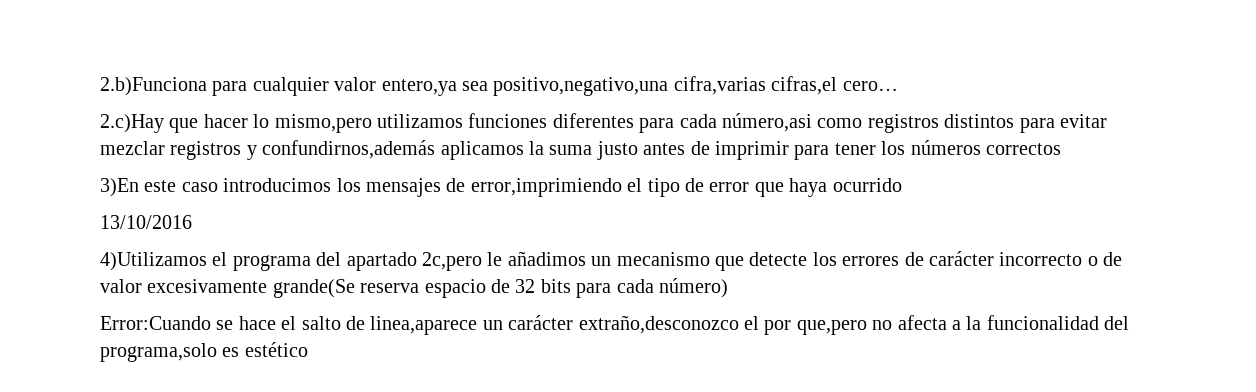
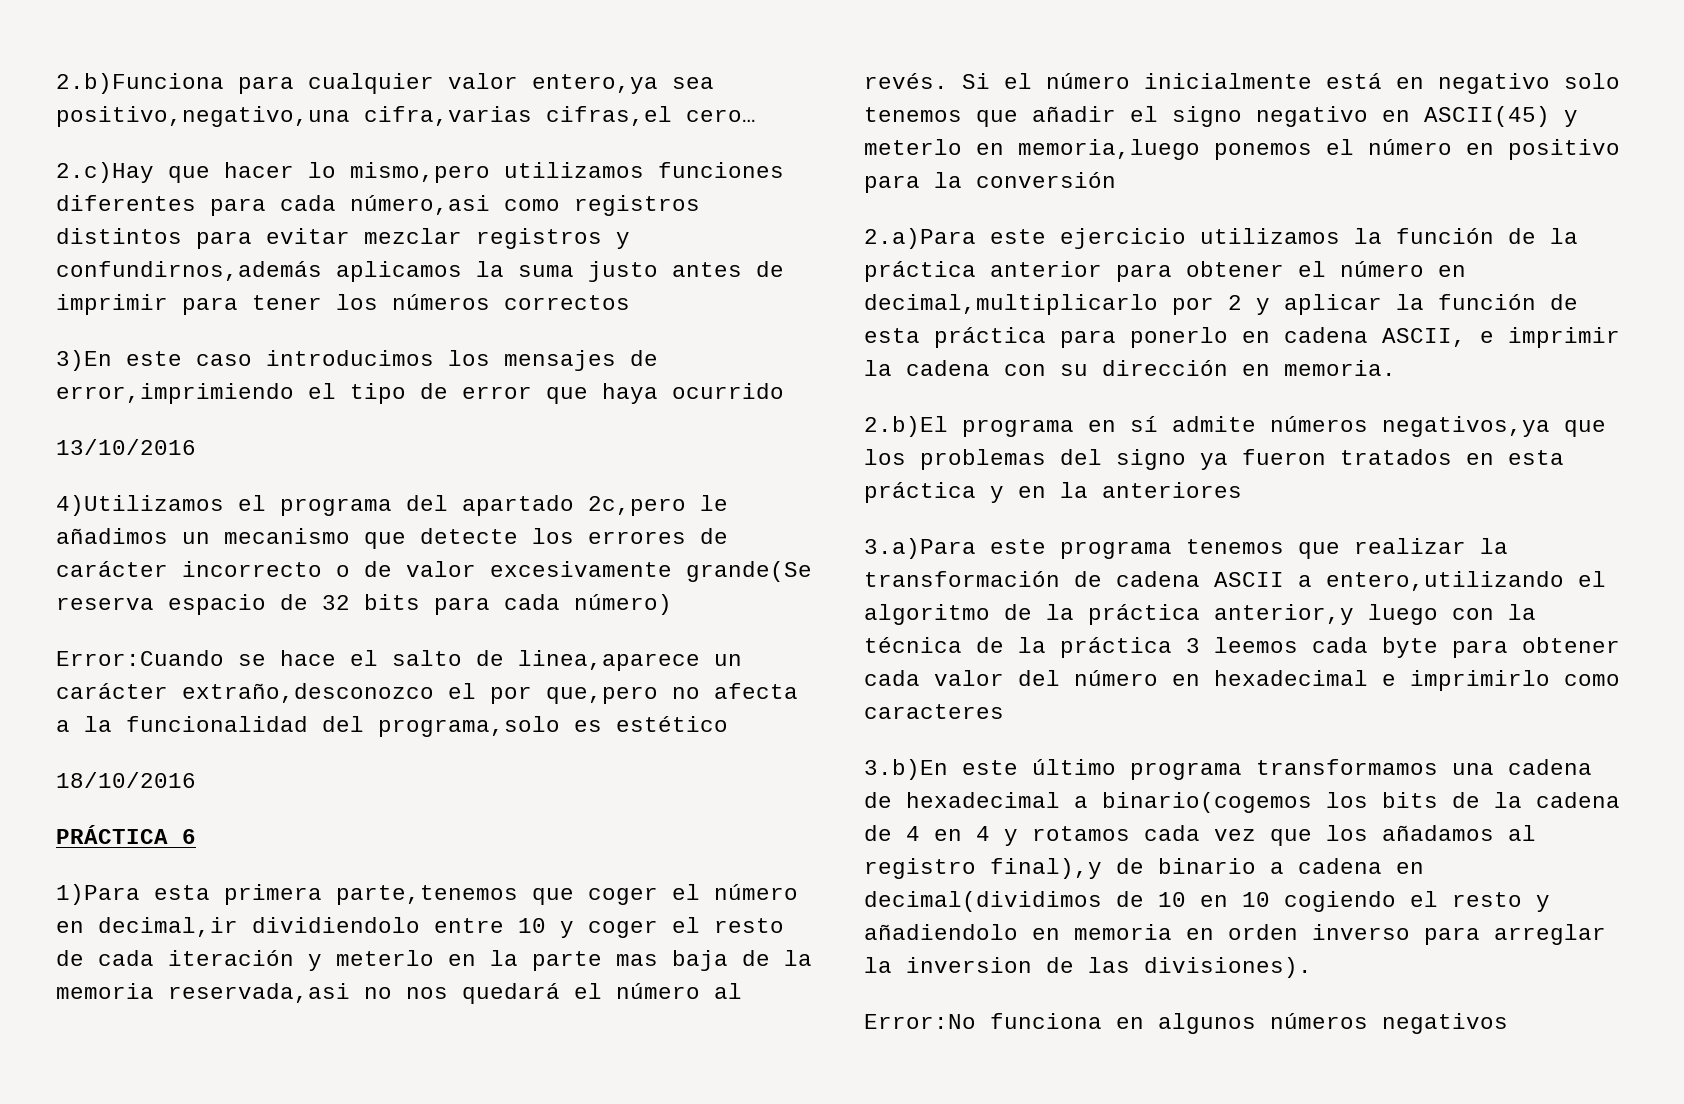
(308, 349) none -> [56,772,196,788] [56,825,196,844] [56,884,798,905] [56,917,784,938] [56,950,812,971] [56,983,742,1004] [864,73,1620,94] [864,106,1578,127] [864,139,1620,160] [864,172,1116,193] [864,228,1578,249] [864,261,1466,282] [864,294,1578,315] [864,327,1620,348] [864,360,1396,376] [864,416,1606,437] [864,449,1564,470] [864,482,1242,503] [864,538,1508,559] [864,571,1606,591] [864,604,1536,625] [864,637,1620,658] [864,670,1620,691] [864,704,1004,719] [864,759,1592,780] [864,792,1620,813] [864,825,1536,846] [864,858,1424,879] [864,891,1550,912] [864,924,1606,945] [864,957,1312,978] [864,1013,1508,1034] // 18/10/2016 // PRÁCTICA 6 // 1)Para esta primera parte,tenemos que coger el número en decimal,ir dividiendolo entre 10 y coger el resto de cada iteración y meterlo en la parte mas baja de la memoria reservada,asi no nos quedará el número al revés. Si el número inicialmente está en negativo solo tenemos que añadir el signo negativo en ASCII(45) y meterlo en memoria,luego ponemos el número en positivo para la conversión // 2.a)Para este ejercicio utilizamos la función de la práctica anterior para obtener el número en decimal,multiplicarlo por 2 y aplicar la función de esta práctica para ponerlo en cadena ASCII, e imprimir la cadena con su dirección en memoria. // 2.b)El programa en sí admite números negativos,ya que los problemas del signo ya fueron tratados en esta práctica y en la anteriores // 3.a)Para este programa tenemos que realizar la transformación de cadena ASCII a entero,utilizando el algoritmo de la práctica anterior,y luego con la técnica de la práctica 3 leemos cada byte para obtener cada valor del número en hexadecimal e imprimirlo como caracteres // 3.b)En este último programa transformamos una cadena de hexadecimal a binario(cogemos los bits de la cadena de 4 en 4 y rotamos cada vez que los añadamos al registro final),y de binario a cadena en decimal(dividimos de 10 en 10 cogiendo el resto y añadiendolo en memoria en orden inverso para arreglar la inversion de las divisiones). // Error:No funciona en algunos números negativos

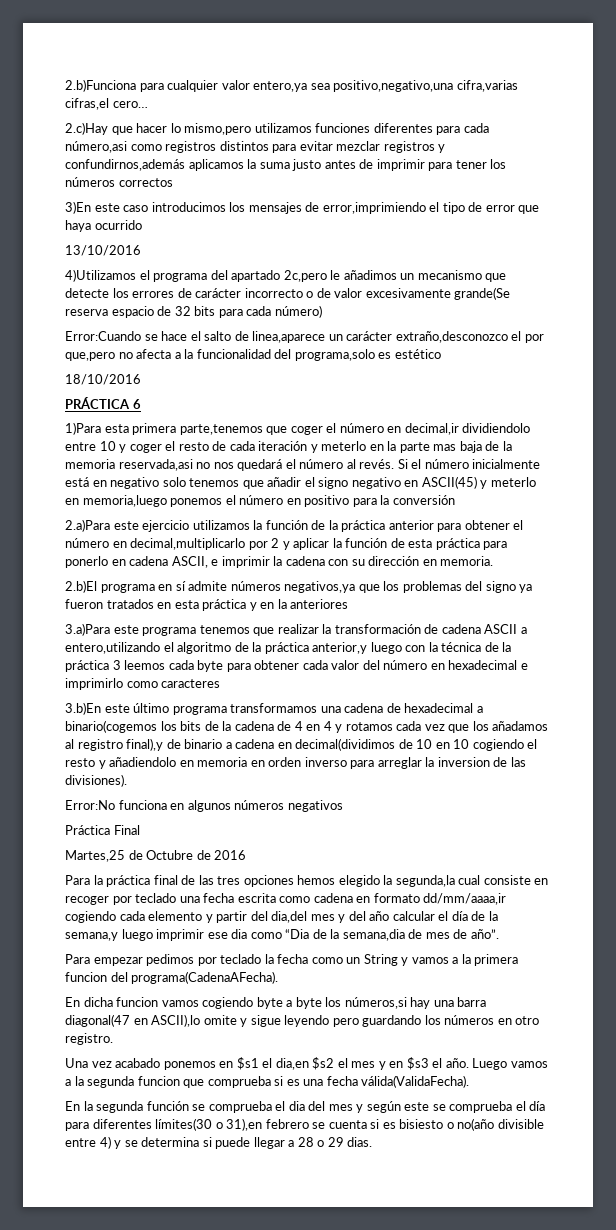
(1508, 1023) none -> [65,825,140,835] [65,850,247,862] [65,875,549,887] [65,893,507,905] [65,911,498,923] [65,929,499,941] [65,954,519,966] [65,971,279,984] [65,997,487,1009] [65,1014,540,1027] [65,1033,113,1045] [65,1057,548,1070] [65,1075,470,1088] [65,1101,546,1113] [65,1118,544,1131] [65,1136,373,1149] // Práctica Final // Martes,25 de Octubre de 2016 // Para la práctica final de las tres opciones hemos elegido la segunda,la cual consiste en recoger por teclado una fecha escrita como cadena en formato dd/mm/aaaa,ir cogiendo cada elemento y partir del dia,del mes y del año calcular el día de la semana,y luego imprimir ese dia como “Dia de la semana,dia de mes de año”. // Para empezar pedimos por teclado la fecha como un String y vamos a la primera funcion del programa(CadenaAFecha). // En dicha funcion vamos cogiendo byte a byte los números,si hay una barra diagonal(47 en ASCII),lo omite y sigue leyendo pero guardando los números en otro registro. // Una vez acabado ponemos en $s1 el dia,en $s2 el mes y en $s3 el año. Luego vamos a la segunda funcion que comprueba si es una fecha válida(ValidaFecha). // En la segunda función se comprueba el dia del mes y según este se comprueba el día para diferentes límites(30 o 31),en febrero se cuenta si es bisiesto o no(año divisible entre 4) y se determina si puede llegar a 28 o 29 dias.

